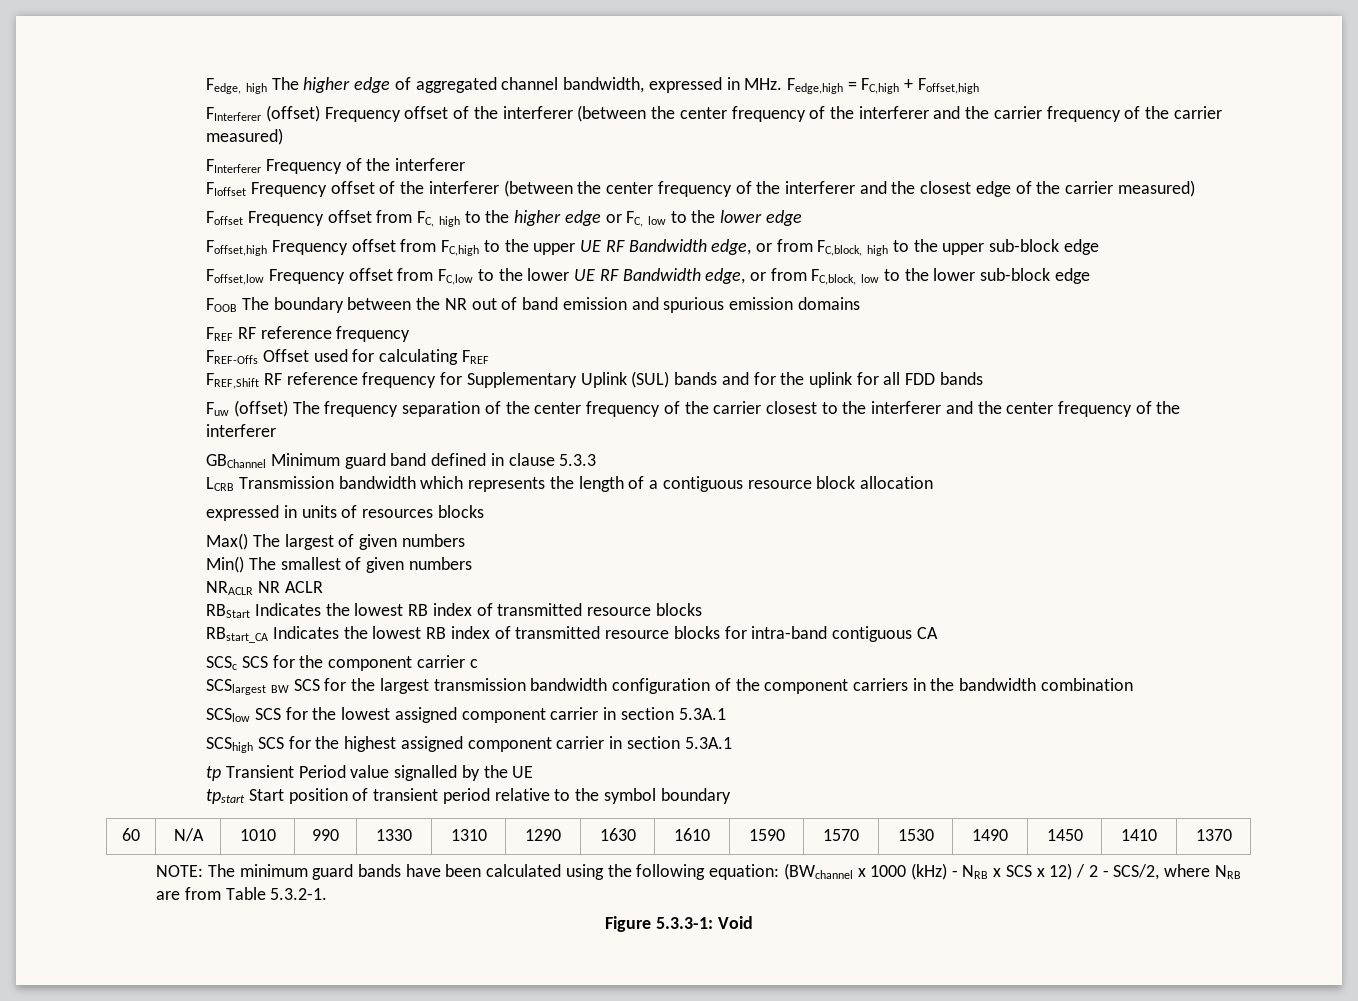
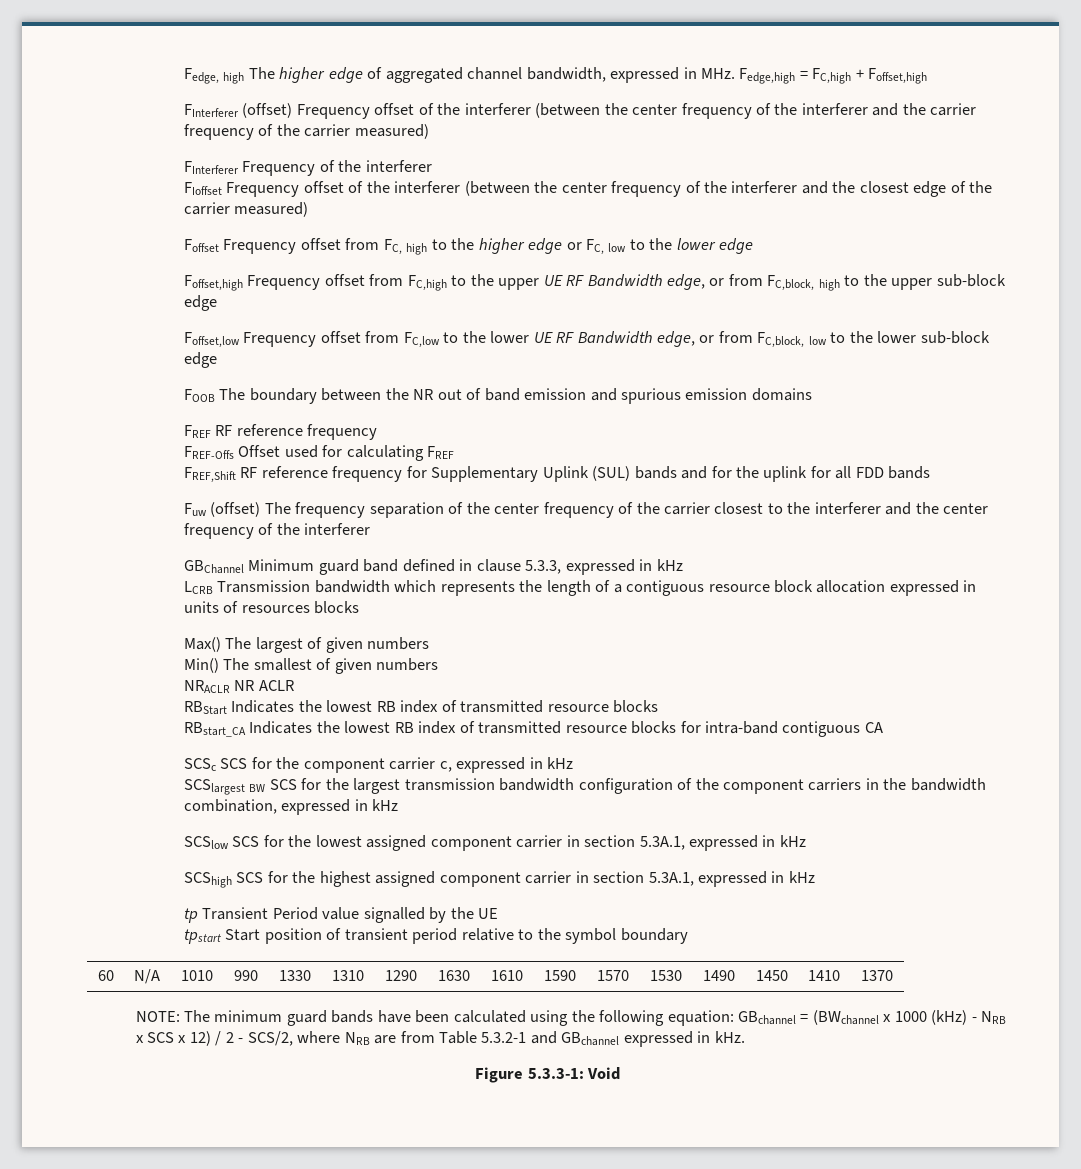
[559,454,597,466] 5.3.3 -> [525,559,683,575] 5.3.3, expressed in kHz
(933, 482) // -> (886, 586) none
[469,659,478,668] c -> [439,757,574,773] c, expressed in kHz
[1040,678,1133,691] combination -> [184,799,399,815] combination, expressed in kHz
[678,708,726,720] 5.3A.1 -> [639,835,806,851] 5.3A.1, expressed in kHz
[684,737,732,749] 5.3A.1 -> [648,871,815,887] 5.3A.1, expressed in kHz
(780, 872) none -> [737,1011,809,1025] GBchannel =
[270,888,328,900] 5.3.2-1. -> [481,1031,745,1047] 5.3.2-1 and GBchannel expressed in kHz.

